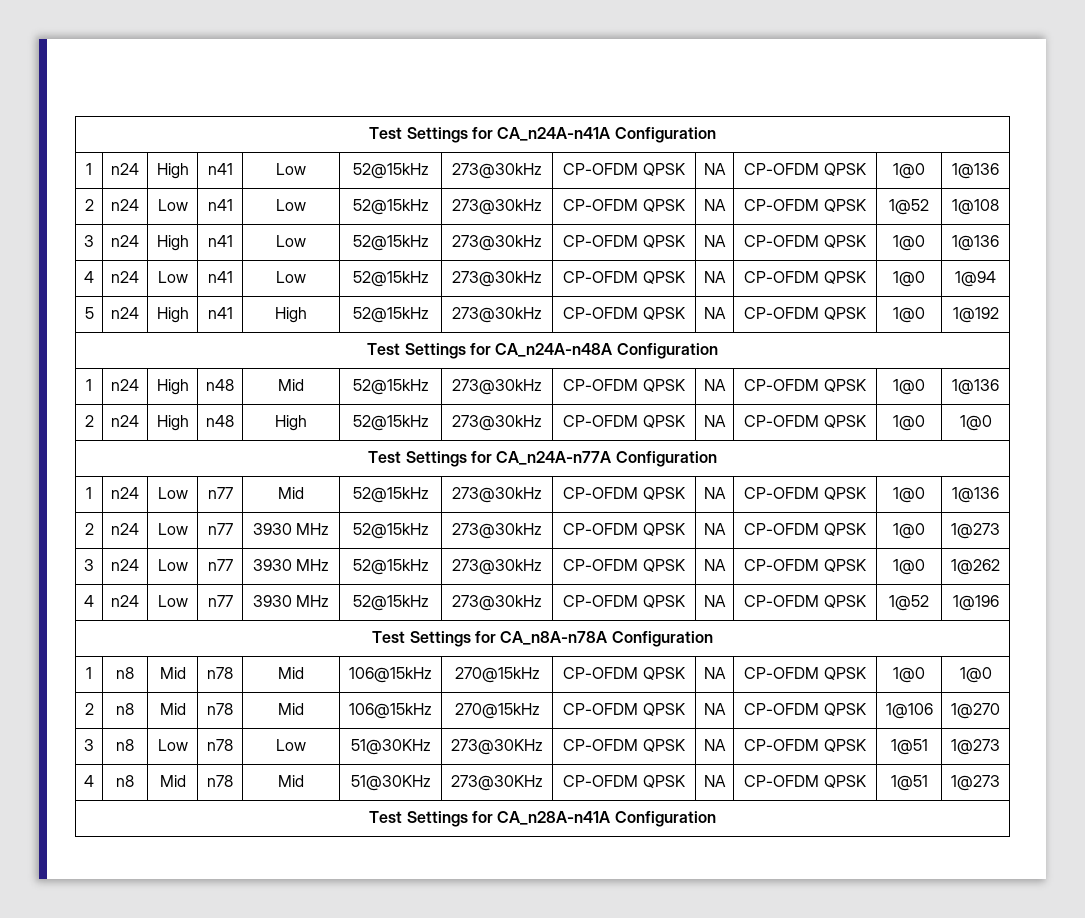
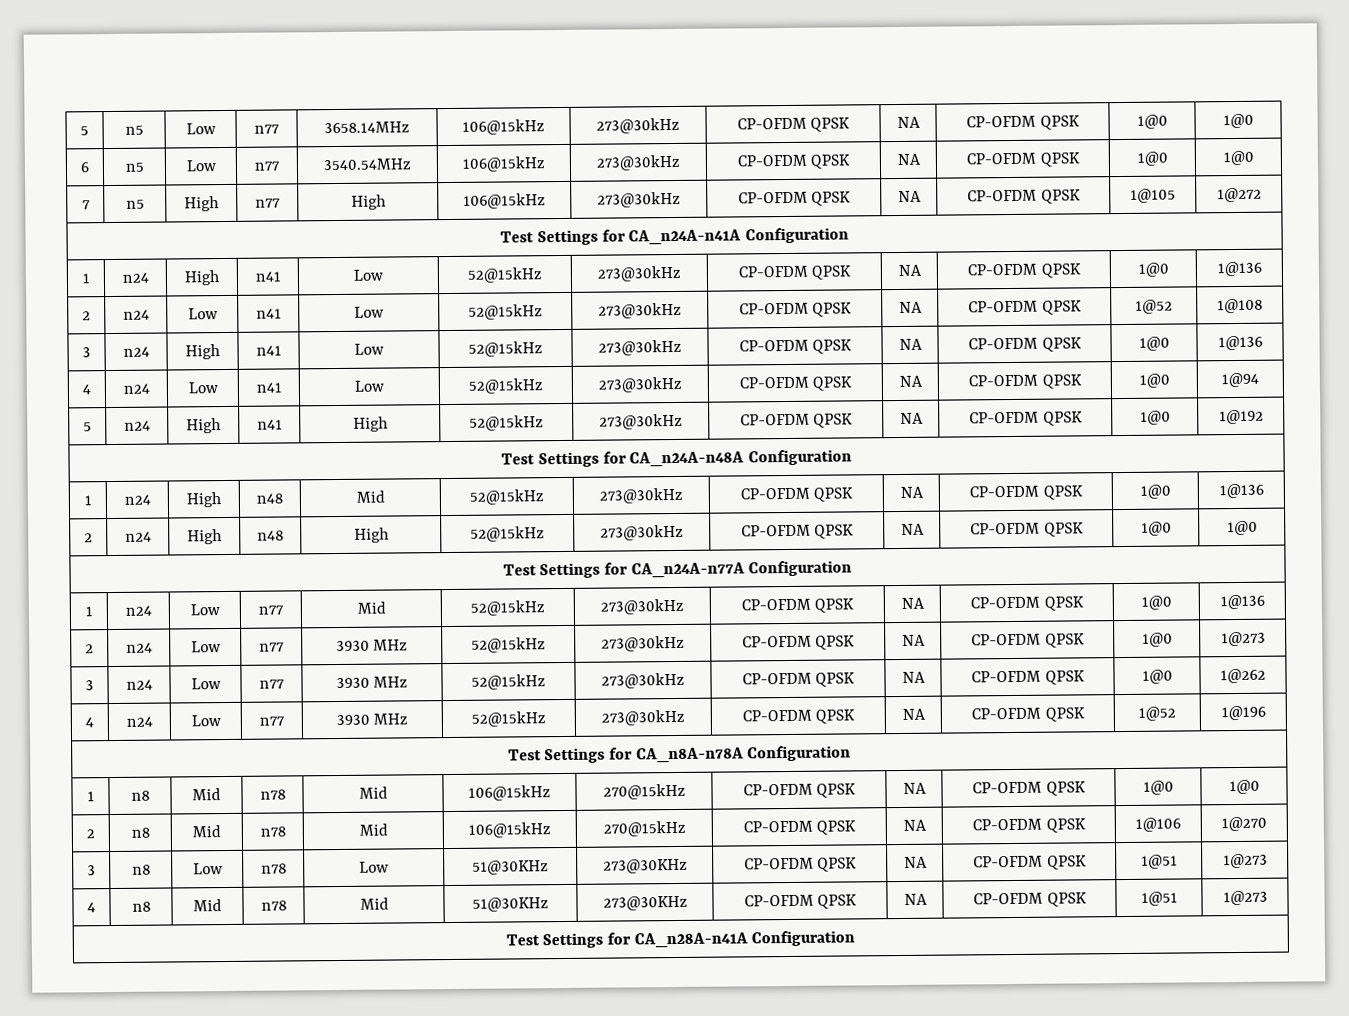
(369, 133) none -> [80,126,89,136] [124,125,144,135] [185,123,216,135] [254,124,280,134] [324,121,410,134] [462,119,545,135] [596,117,680,134] [736,117,851,132] [896,116,921,129] [966,115,1080,130] [1136,114,1168,129] [1222,113,1254,129] [80,162,89,173] [124,162,144,172] [185,160,216,172] [254,161,280,171] [323,158,411,171] [462,156,545,172] [596,154,680,171] [736,154,851,169] [896,153,921,166] [966,152,1080,167] [1136,151,1168,166] [1222,150,1254,166] [81,200,91,210] [125,199,145,209] [184,196,219,212] [255,198,281,208] [350,194,386,210] [463,193,546,209] [597,191,681,208] [737,191,852,206] [897,190,922,203] [967,189,1081,204] [1130,188,1176,203] [1216,187,1262,203] 5 | n5 | Low | n77 | 3658.14MHz | 106@15kHz | 273@30kHz | CP-OFDM QPSK | NA | CP-OFDM QPSK | 1@0 | 1@0 // 6 | n5 | Low | n77 | 3540.54MHz | 106@15kHz | 273@30kHz | CP-OFDM QPSK | NA | CP-OFDM QPSK | 1@0 | 1@0 // 7 | n5 | High | n77 | High | 106@15kHz | 273@30kHz | CP-OFDM QPSK | NA | CP-OFDM QPSK | 1@105 | 1@272 //

